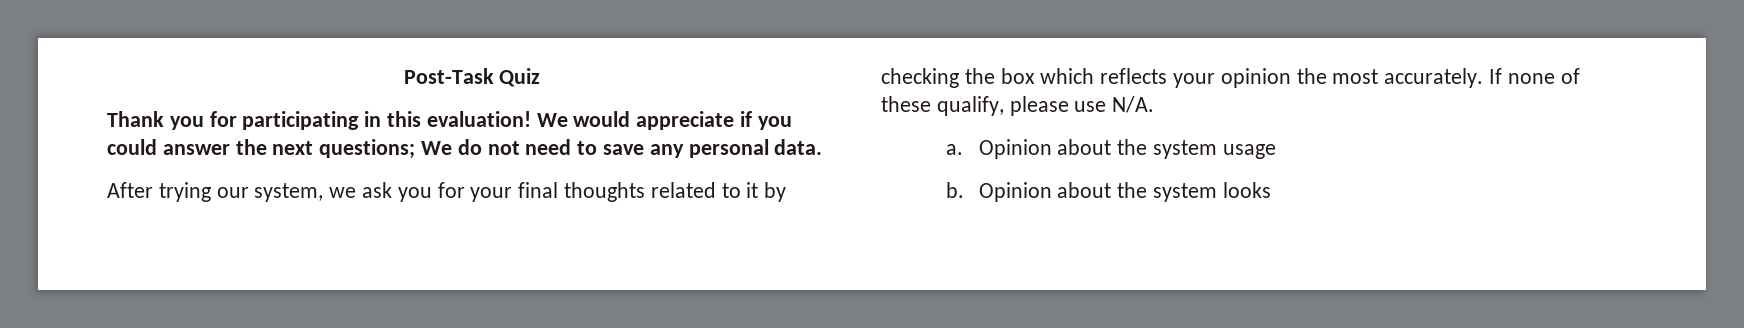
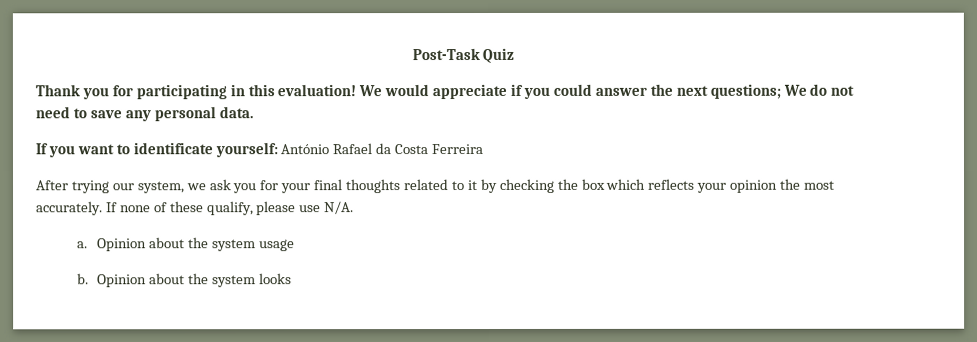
(823, 147) none -> [35,142,484,158] // If you want to identificate yourself: António Rafael da Costa Ferreira

